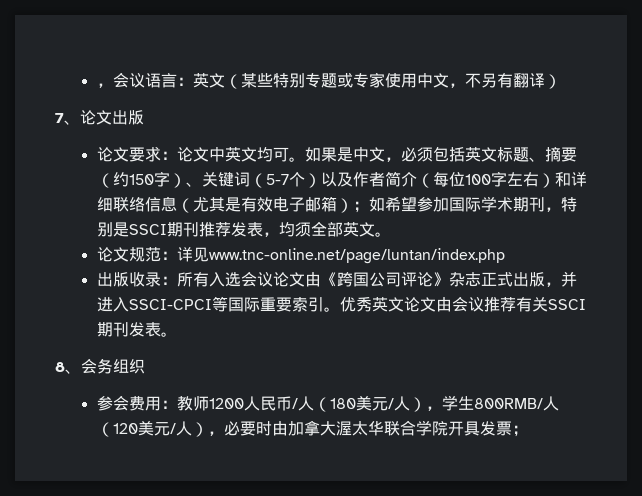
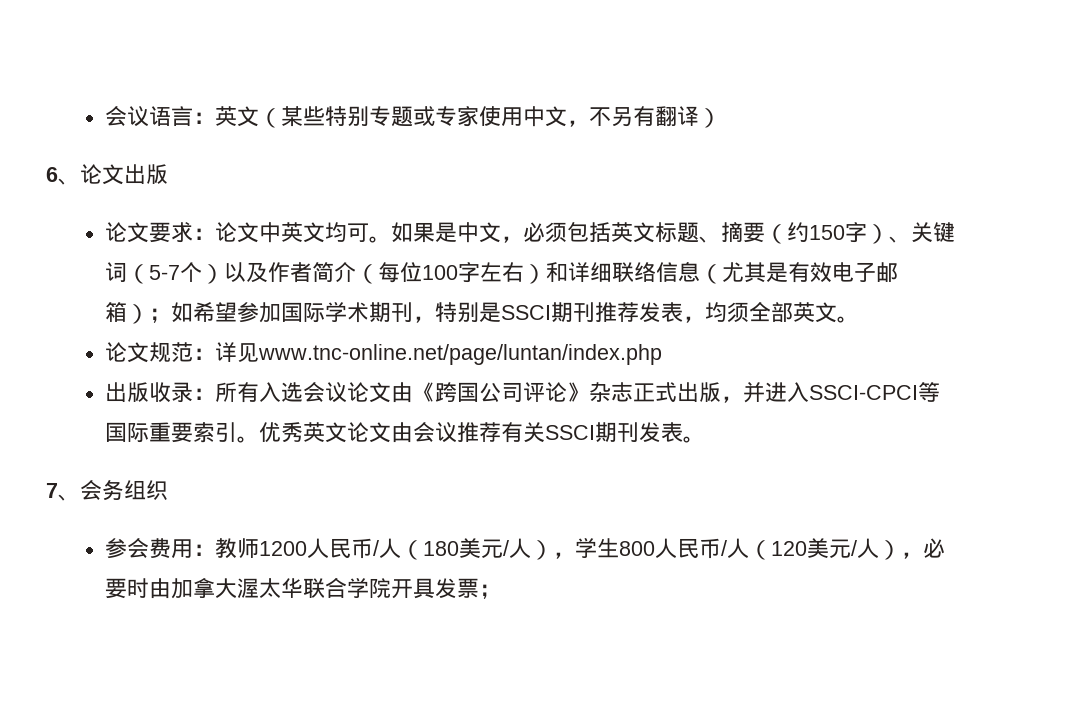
[96,83,113,88] ， -> (105, 116) none
[55,113,64,123] 7 -> [46,167,58,182] 6
[55,362,65,372] 8 -> [46,483,58,498] 7
[473,398,543,409] 800RMB/ -> [619,538,728,559] 800人民币/

